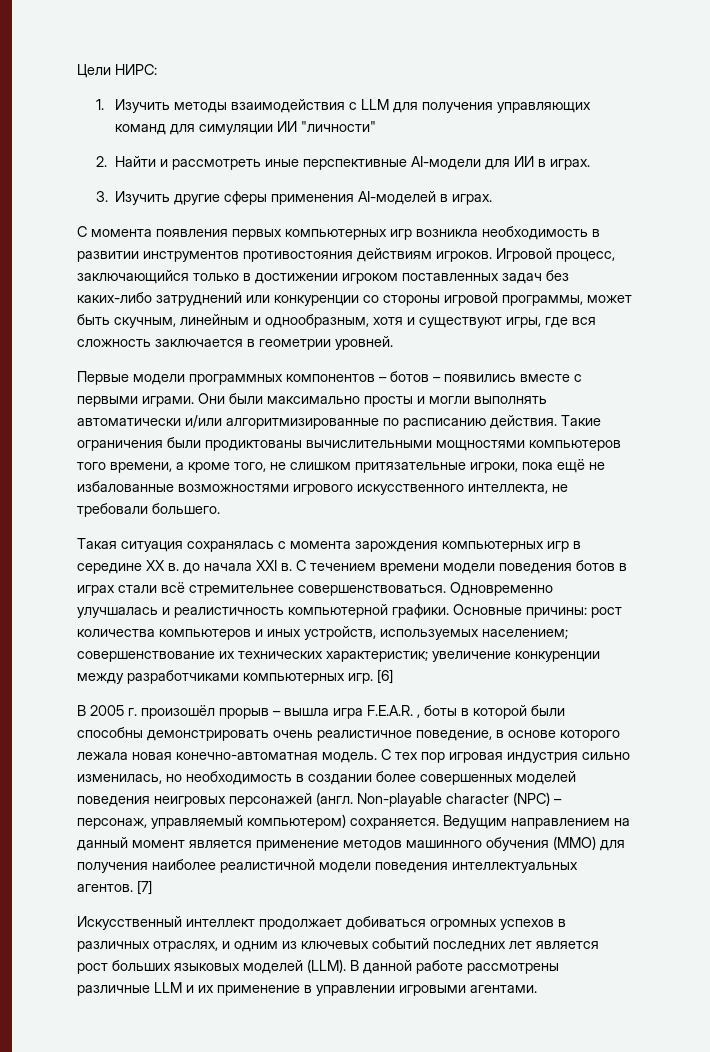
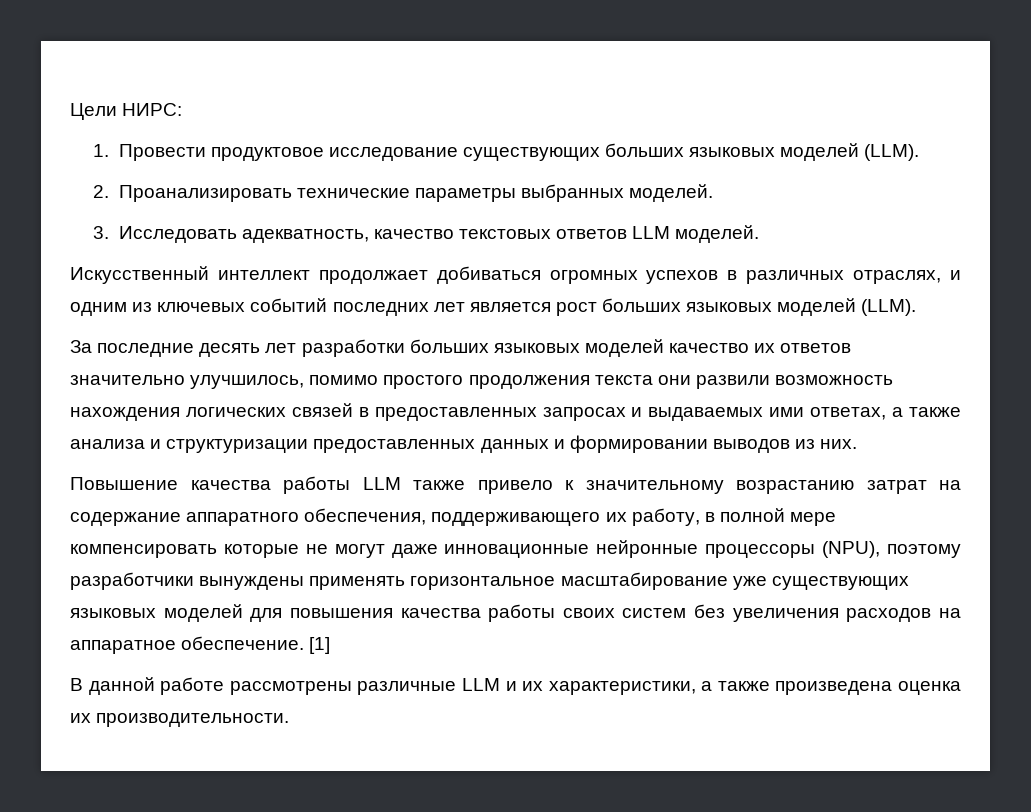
[115,99,592,113] [115,121,377,135] [96,156,591,170] [96,191,493,205] [77,226,600,240] [77,248,615,262] [77,270,569,284] [77,292,632,306] [77,314,596,328] [77,336,393,350] [77,371,582,385] [77,393,547,407] [77,415,601,429] [77,437,621,451] [77,459,605,473] [77,481,568,495] [77,503,220,517] [77,538,581,552] [77,560,627,574] [77,582,553,596] [77,604,622,618] [77,626,568,640] [77,651,600,662] [77,669,393,684] [77,705,565,719] [77,727,620,741] [77,749,630,763] [77,771,576,785] [77,792,562,807] [77,814,630,829] [77,836,625,851] [77,859,578,873] [77,880,152,895] Изучить методы взаимодействия с LLM для получения управляющих команд для симуляции ИИ "личности" // 2. Найти и рассмотреть иные перспективные AI-модели для ИИ в играх. // 3. Изучить другие сферы применения AI-моделей в играх. // С момента появления первых компьютерных игр возникла необходимость в развитии инструментов противостояния действиям игроков. Игровой процесс, заключающийся только в достижении игроком поставленных задач без каких-либо затруднений или конкуренции со стороны игровой программы, может быть скучным, линейным и однообразным, хотя и существуют игры, где вся сложность заключается в геометрии уровней. // Первые модели программных компонентов – ботов – появились вместе с первыми играми. Они были максимально просты и могли выполнять автоматически и/или алгоритмизированные по расписанию действия. Такие ограничения были продиктованы вычислительными мощностями компьютеров того времени, а кроме того, не слишком притязательные игроки, пока ещё не избалованные возможностями игрового искусственного интеллекта, не требовали большего. // Такая ситуация сохранялась с момента зарождения компьютерных игр в середине XX в. до начала XXI в. С течением времени модели поведения ботов в играх стали всё стремительнее совершенствоваться. Одновременно улучшалась и реалистичность компьютерной графики. Основные причины: рост количества компьютеров и иных устройств, используемых населением; совершенствование их технических характеристик; увеличение конкуренции между разработчиками компьютерных игр. [6] // В 2005 г. произошёл прорыв – вышла игра F.E.A.R. , боты в которой были способны демонстрировать очень реалистичное поведение, в основе которого лежала новая конечно-автоматная модель. С тех пор игровая индустрия сильно изменилась, но необходимость в создании более совершенных моделей поведения неигровых персонажей (англ. Non-playable character (NPC) – персонаж, управляемый компьютером) сохраняется. Ведущим направлением на данный момент является применение методов машинного обучения (ММО) для получения наиболее реалистичной модели поведения интеллектуальных агентов. [7] -> [118,143,920,161] [93,184,714,202] [93,225,760,243] Провести продуктовое исследование существующих больших языковых моделей (LLM). // 2. Проанализировать технические параметры выбранных моделей. // 3. Исследовать адекватность, качество текстовых ответов LLM моделей.
(346, 966) none -> [70,339,852,357] [70,375,894,389] [70,403,961,421] [70,435,858,453] [70,476,961,494] [70,508,837,526] [70,540,962,558] [70,572,909,590] [70,604,961,622] [70,636,331,654] // За последние десять лет разработки больших языковых моделей качество их ответов значительно улучшилось, помимо простого продолжения текста они развили возможность нахождения логических связей в предоставленных запросах и выдаваемых ими ответах, а также анализа и структуризации предоставленных данных и формировании выводов из них. // Повышение качества работы LLM также привело к значительному возрастанию затрат на содержание аппаратного обеспечения, поддерживающего их работу, в полной мере компенсировать которые не могут даже инновационные нейронные процессоры (NPU), поэтому разработчики вынуждены применять горизонтальное масштабирование уже существующих языковых моделей для повышения качества работы своих систем без увеличения расходов на аппаратное обеспечение. [1] //
[217,985,537,996] применение в управлении игровыми агентами. -> [548,681,961,695] [70,713,290,727] характеристики, а также произведена оценка их производительности.

